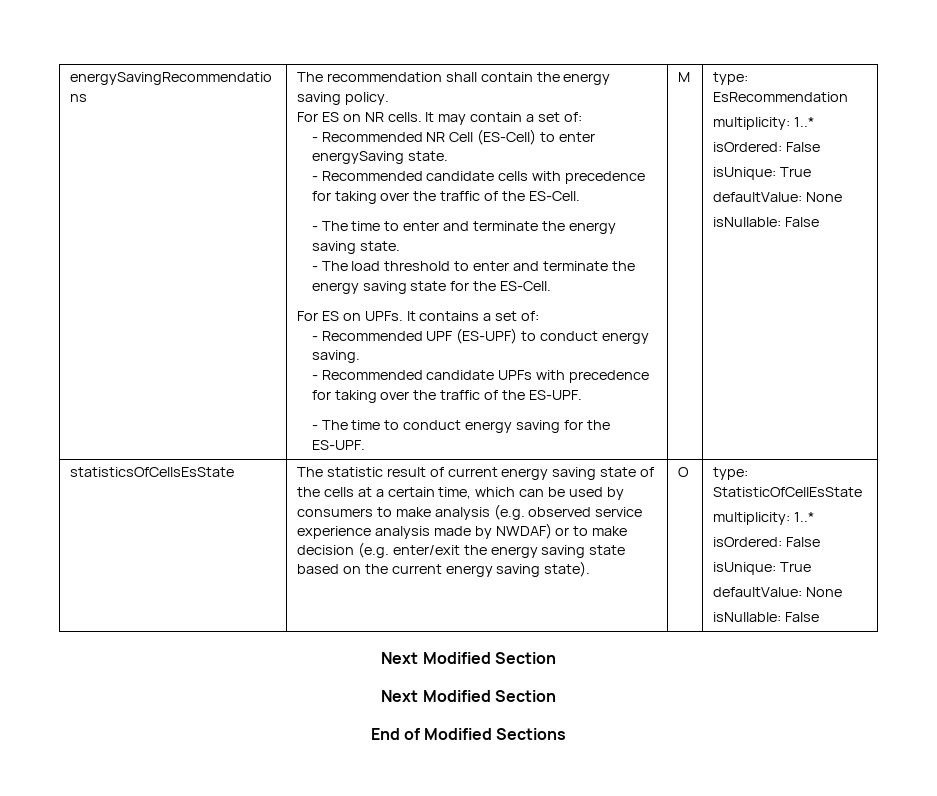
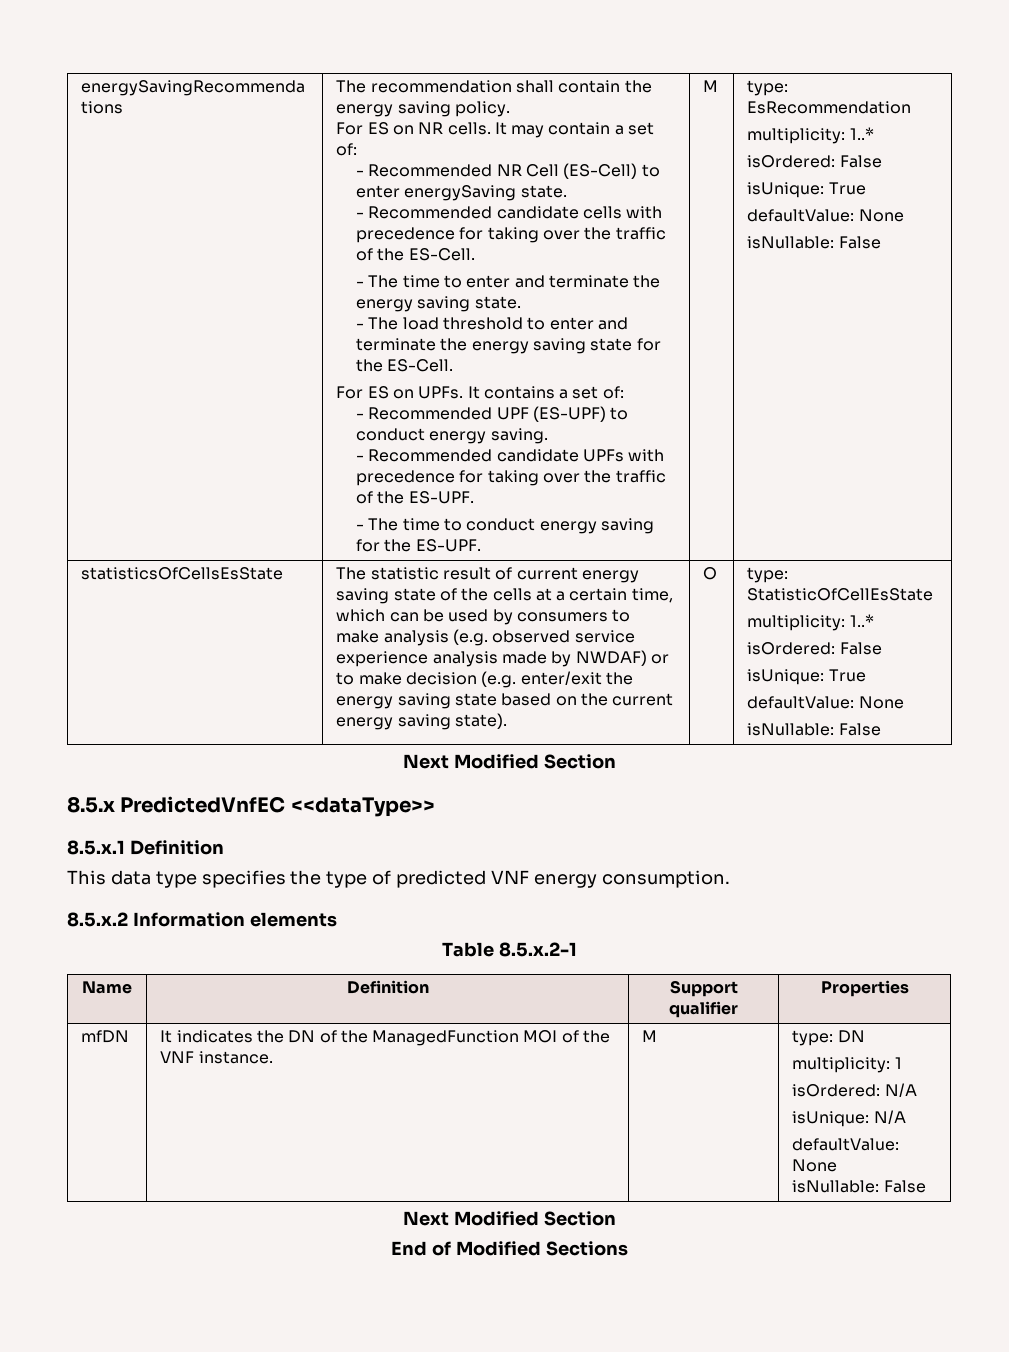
(556, 658) none -> [67,796,435,817] [67,840,224,855] [67,870,730,888] [67,912,337,927] [442,942,577,957] [82,981,132,994] [346,980,429,994] [669,980,738,997] [669,1001,738,1018] [820,980,909,997] [81,1030,130,1043] [160,1030,611,1046] [160,1051,273,1064] [642,1030,658,1042] [792,1030,865,1046] [792,1057,902,1073] [792,1083,917,1097] [792,1110,906,1127] [792,1138,900,1151] [792,1159,838,1172] [792,1180,926,1193] // 8.5.x PredictedVnfEC <<dataType>> // 8.5.x.1 Definition // This data type specifies the type of predicted VNF energy consumption. // 8.5.x.2 Information elements // Table 8.5.x.2-1 // Name | Definition | Support qualifier | Properties // mfDN | It indicates the DN of the ManagedFunction MOI of the VNF instance. | M | type: DN // multiplicity: 1 // isOrdered: N/A // isUnique: N/A // defaultValue: None // isNullable: False

